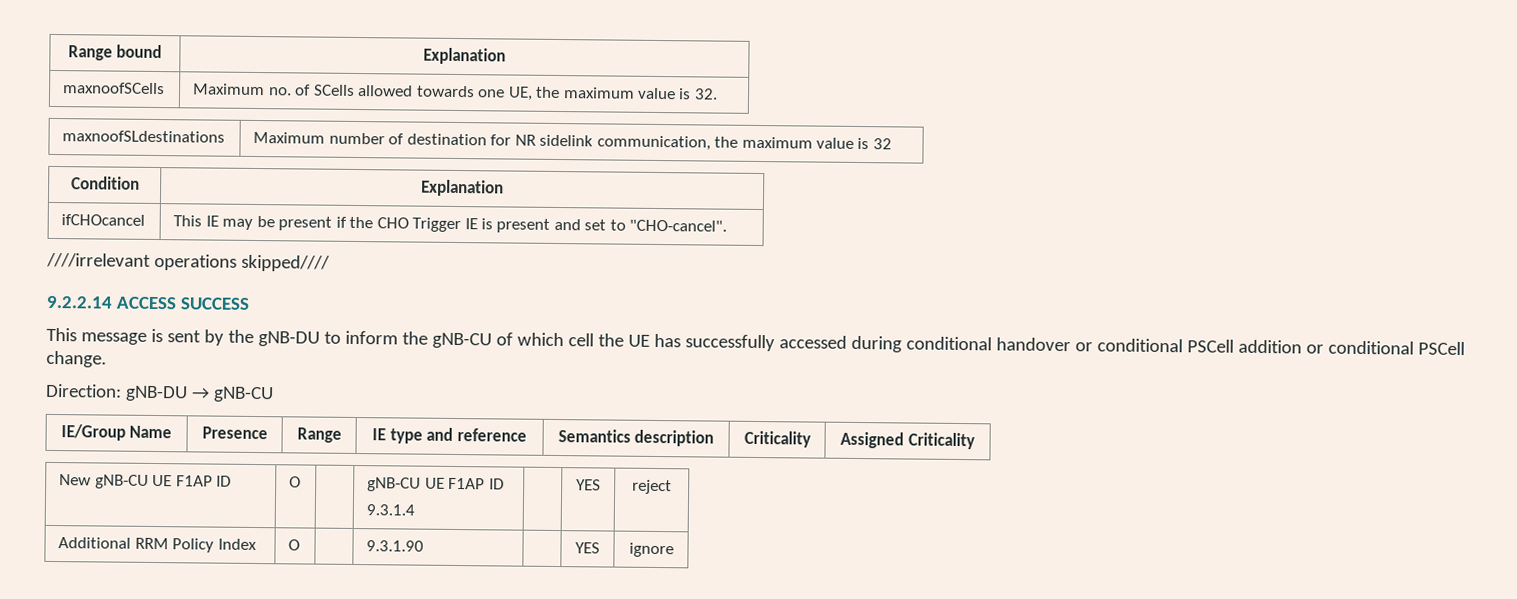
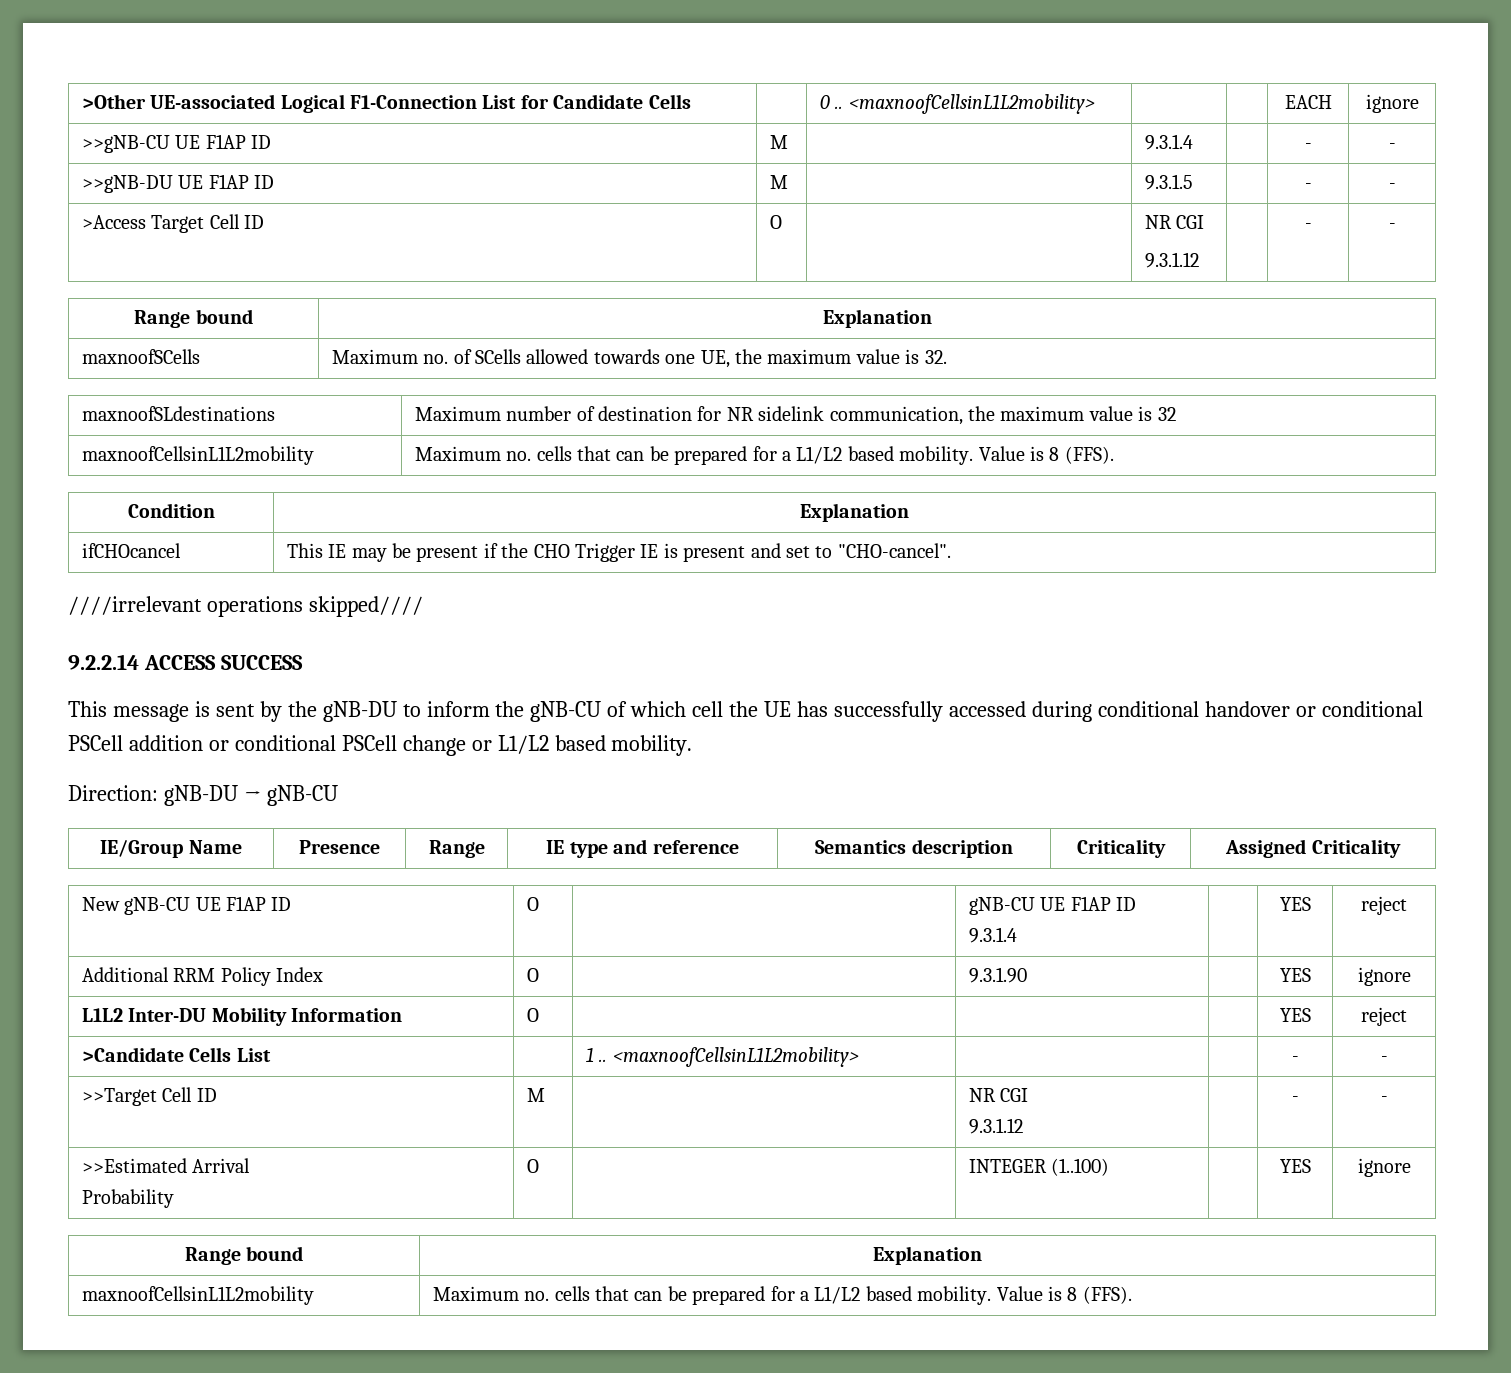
(67, 53) none -> [81,94,691,113] [819,94,1095,114] [1284,95,1332,109] [1365,94,1419,113] [81,134,272,153] [769,135,788,149] [1144,134,1193,150] [1304,143,1312,149] [1388,143,1396,149] [81,174,275,193] [769,175,788,189] [1144,174,1193,190] [1304,183,1312,189] [1388,183,1396,189] [81,214,265,233] [769,215,782,229] [1144,215,1205,229] [1144,252,1199,268] [1304,223,1312,229] [1388,223,1396,229] >Other UE-associated Logical F1-Connection List for Candidate Cells | | 0 .. <maxnoofCellsinL1L2mobility> | | | EACH | ignore // >>gNB-CU UE F1AP ID | M | | 9.3.1.4 | | - | - // >>gNB-DU UE F1AP ID | M | | 9.3.1.5 | | - | - // >Access Target Cell ID | O | | NR CGI // 9.3.1.12 | | - | - //
(892, 144) none -> [81,446,314,465] [414,446,1114,465] // maxnoofCellsinL1L2mobility | Maximum no. cells that can be prepared for a L1/L2 based mobility. Value is 8 (FFS).
[46,350,107,368] change. -> [402,735,693,756] change or L1/L2 based mobility.
(674, 550) none -> [81,1007,403,1026] [526,1008,539,1022] [1279,1008,1311,1022] [1361,1007,1407,1026] [81,1047,271,1062] [585,1047,859,1067] [1291,1056,1299,1062] [1380,1056,1388,1062] [81,1087,217,1106] [526,1088,545,1102] [968,1088,1029,1102] [968,1118,1023,1134] [1291,1096,1299,1102] [1380,1096,1388,1102] [81,1158,251,1173] [81,1189,174,1208] [526,1159,539,1173] [968,1158,1110,1176] [1279,1159,1311,1173] [1357,1158,1411,1177] [184,1246,304,1265] [872,1246,982,1265] [81,1286,314,1305] [432,1286,1132,1305] // L1L2 Inter-DU Mobility Information | O | | | | YES | reject // >Candidate Cells List | | 1 .. <maxnoofCellsinL1L2mobility> | | | - | - // >>Target Cell ID | M | | NR CGI // 9.3.1.12 | | - | - // >>Estimated Arrival // Probability | O | | INTEGER (1..100) | | YES | ignore // Range bound | Explanation // maxnoofCellsinL1L2mobility | Maximum no. cells that can be prepared for a L1/L2 based mobility. Value is 8 (FFS).

